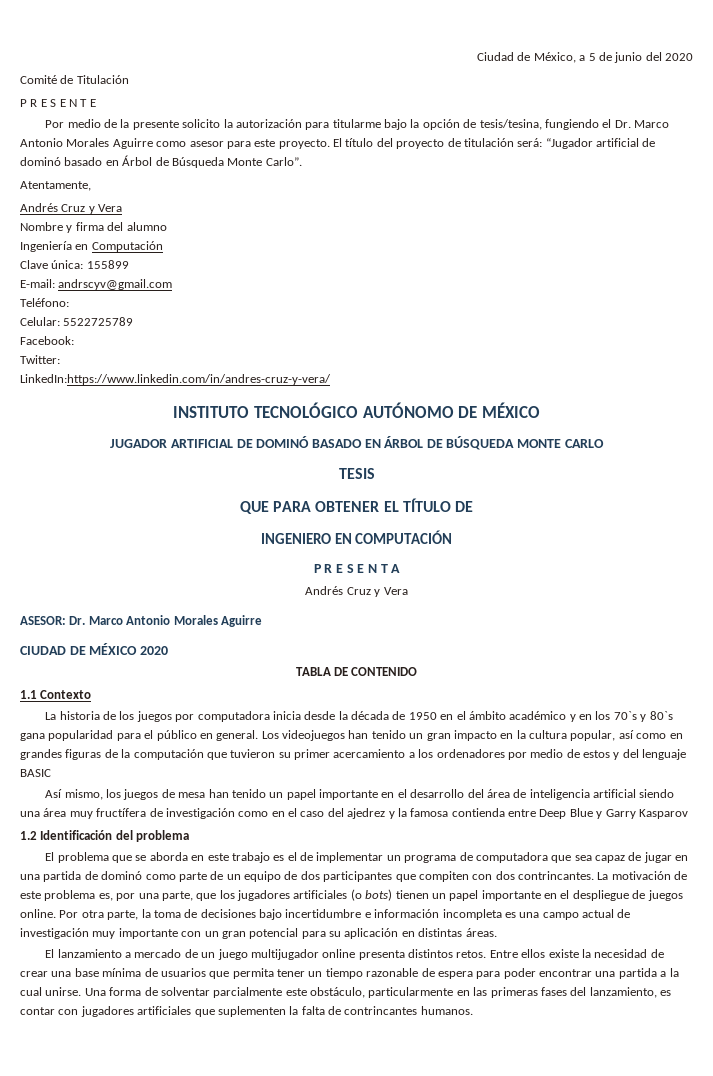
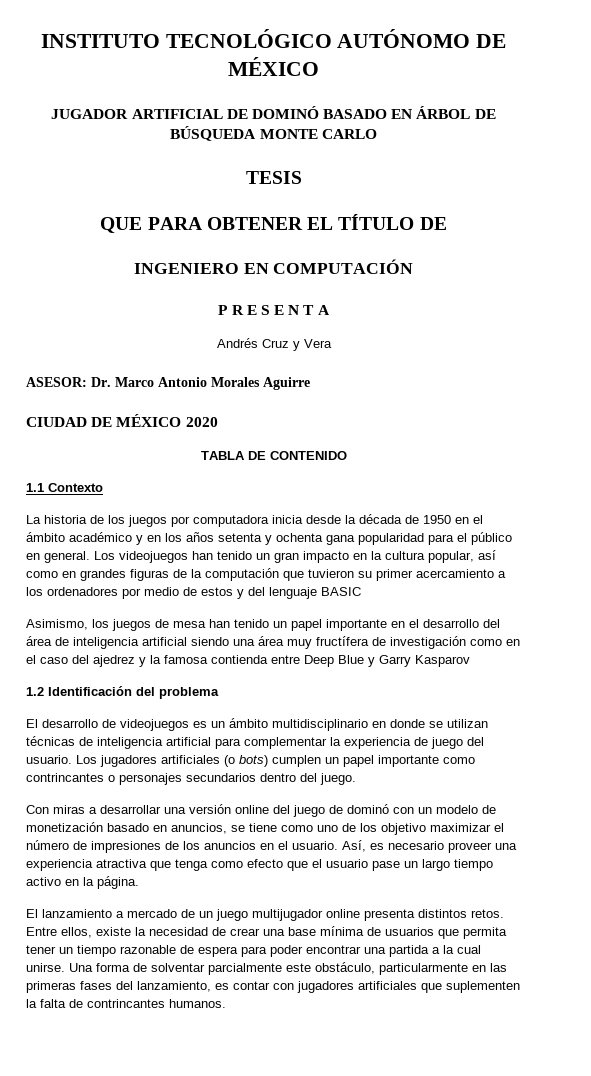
[477,52,693,63] [20,75,129,84] [20,99,96,107] [45,119,670,130] [20,138,656,149] [20,155,302,168] [20,181,91,191] [20,203,123,214] [20,222,167,233] [20,241,163,252] [20,260,129,269] [20,279,173,290] [20,298,69,307] [20,317,134,326] [20,336,74,345] [20,355,60,364] [20,374,331,385] Ciudad de México, a 5 de junio del 2020 // Comité de Titulación // P R E S E N T E // Por medio de la presente solicito la autorización para titularme bajo la opción de tesis/tesina, fungiendo el Dr. Marco Antonio Morales Aguirre como asesor para este proyecto. El título del proyecto de titulación será: “Jugador artificial de dominó basado en Árbol de Búsqueda Monte Carlo”. // Atentamente, // Andrés Cruz y Vera // Nombre y firma del alumno // Ingeniería en Computación // Clave única: 155899 // E-mail: andrscyv@gmail.com // Teléfono: // Celular: 5522725789 // Facebook: // Twitter: // LinkedIn:https://www.linkedin.com/in/andres-cruz-y-vera/ // -> (40, 41) none
[613,711,673,722] 70`s y 80`s -> [186,532,323,545] años setenta y ochenta
[45,789,103,800] Así mismo, -> [26,619,88,630] Asimismo,
[57,852,689,863] [20,871,688,882] [20,890,235,901] problema que se aborda en este trabajo es el de implementar un programa de computadora que sea capaz de jugar en una partida de dominó como parte de un equipo de dos participantes que compiten con dos contrincantes. La motivación de este problema es, por una parte, que los -> [42,718,488,731] [26,736,484,749] [26,755,97,764] desarrollo de videojuegos es un ámbito multidisciplinario en donde se utilizan técnicas de inteligencia artificial para complementar la experiencia de juego del usuario. Los
[395,890,683,901] [20,909,631,920] [20,928,497,939] tienen un papel importante en el despliegue de juegos online. Por otra parte, la toma de decisiones bajo incertidumbre e información incompleta es una campo actual de investigación muy importante con un gran potencial para su aplicación en distintas áreas. -> [272,755,475,767] [26,773,356,785] [26,804,496,817] [26,822,504,835] [26,840,517,853] [26,859,493,871] [26,876,139,889] cumplen un papel importante como contrincantes o personajes secundarios dentro del juego. // Con miras a desarrollar una versión online del juego de dominó con un modelo de monetización basado en anuncios, se tiene como uno de los objetivo maximizar el número de impresiones de los anuncios en el usuario. Así, es necesario proveer una experiencia atractiva que tenga como efecto que el usuario pase un largo tiempo activo en la página.
[521,949,546,958] ellos -> [61,927,92,938] ellos,

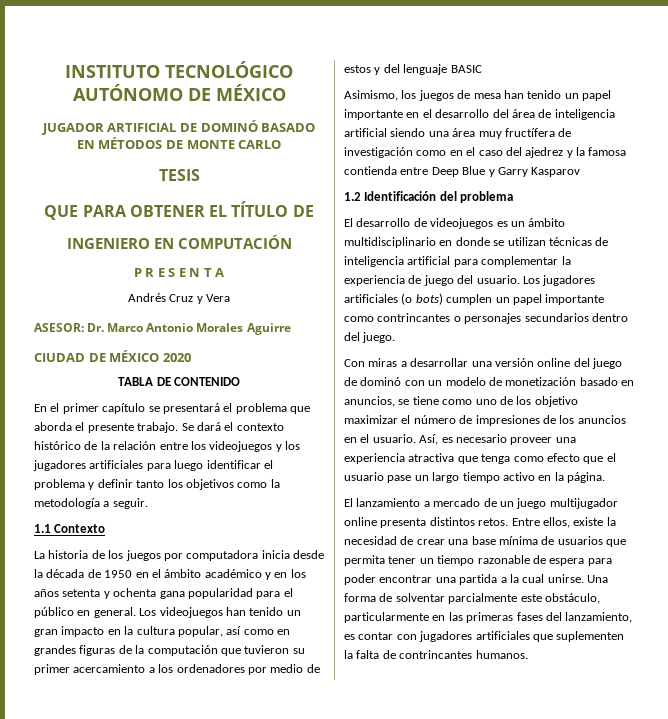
[416,106,496,119] [170,126,257,141] ÁRBOL DE BÚSQUEDA -> [98,137,183,149] MÉTODOS DE
(347, 455) none -> [34,403,310,414] [34,422,284,433] [34,441,300,452] [33,460,273,471] [34,479,280,490] [34,498,148,509] // En el primer capítulo se presentará el problema que aborda el presente trabajo. Se dará el contexto histórico de la relación entre los videojuegos y los jugadores artificiales para luego identificar el problema y definir tanto los objetivos como la metodología a seguir.

